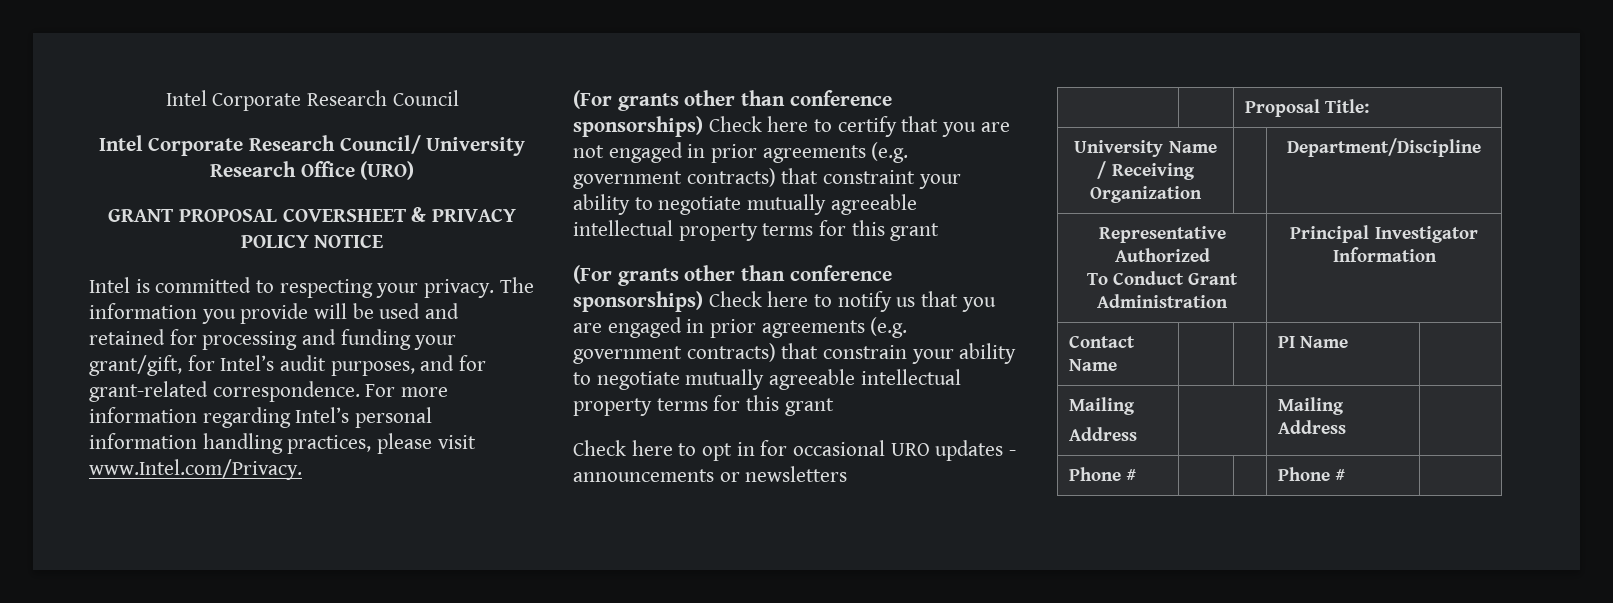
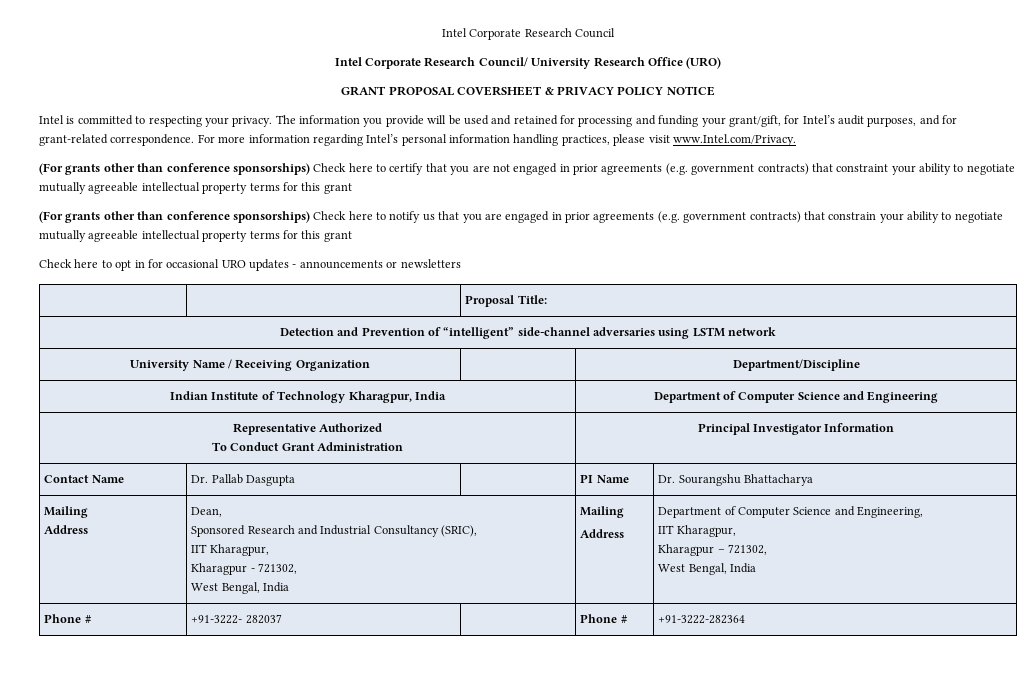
(1369, 106) none -> [279,327,777,339] // Detection and Prevention of “intelligent” side-channel adversaries using LSTM network
(1481, 147) none -> [170,391,446,403] [653,391,939,403] // Indian Institute of Technology Kharagpur, India | Department of Computer Science and Engineering
(1117, 365) none -> [191,474,295,486] Dr. Pallab Dasgupta
[1068,397,1135,415] [1068,427,1137,441] [1277,397,1344,415] [1277,420,1346,434] [1068,467,1136,481] [1277,467,1345,481] // Mailing // Address | | Mailing Address | // Phone # | | | Phone # | -> [658,474,813,486] [44,506,89,518] [44,525,89,534] [191,507,223,517] [191,525,478,537] [191,544,269,556] [191,563,297,575] [191,582,289,594] [580,506,625,518] [580,529,625,538] [658,506,924,518] [658,525,736,537] [658,544,767,556] [658,563,756,575] [44,614,92,623] [191,614,282,624] [580,614,628,623] [658,615,746,624] Dr. Sourangshu Bhattacharya // Mailing // Address | Dean, // Sponsored Research and Industrial Consultancy (SRIC), // IIT Kharagpur, // Kharagpur - 721302, // West Bengal, India | Mailing // Address | Department of Computer Science and Engineering, // IIT Kharagpur, // Kharagpur – 721302, // West Bengal, India // Phone # | +91-3222- 282037 | | Phone # | +91-3222-282364

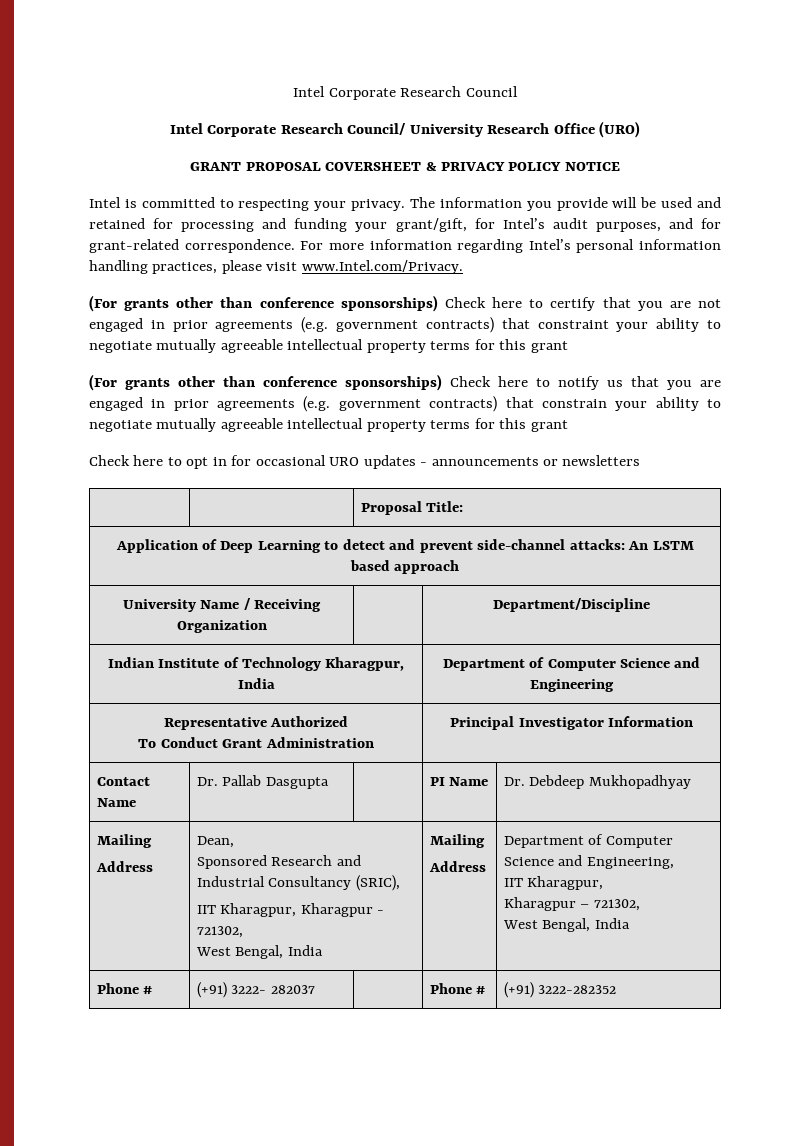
[279,327,777,339] Detection and Prevention of “intelligent” side-channel adversaries using LSTM network -> [115,539,694,553] [349,560,460,574] Application of Deep Learning to detect and prevent side-channel attacks: An LSTM based approach
[678,474,813,486] Sourangshu Bhattacharya -> [529,775,691,789] Debdeep Mukhopadhyay
(269, 550) // -> (297, 910) none
[191,615,243,624] +91-3222- -> [196,982,267,998] (+91) 3222-
[658,615,746,624] +91-3222-282364 -> [503,982,617,998] (+91) 3222-282352

